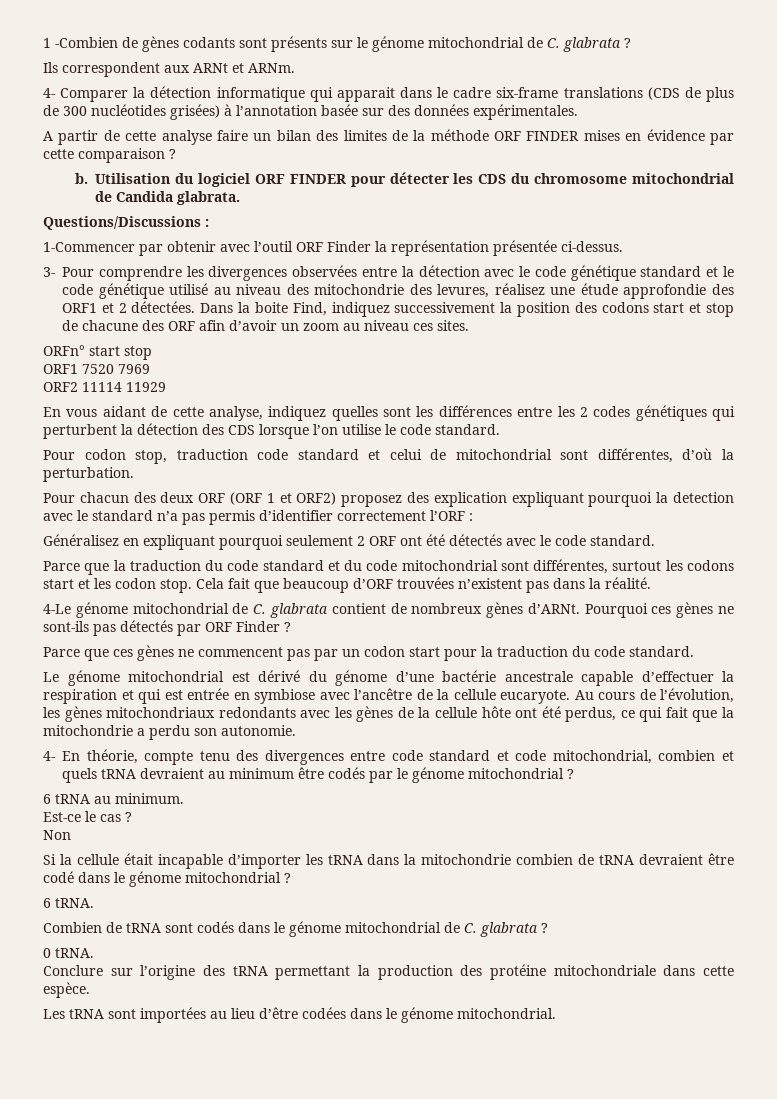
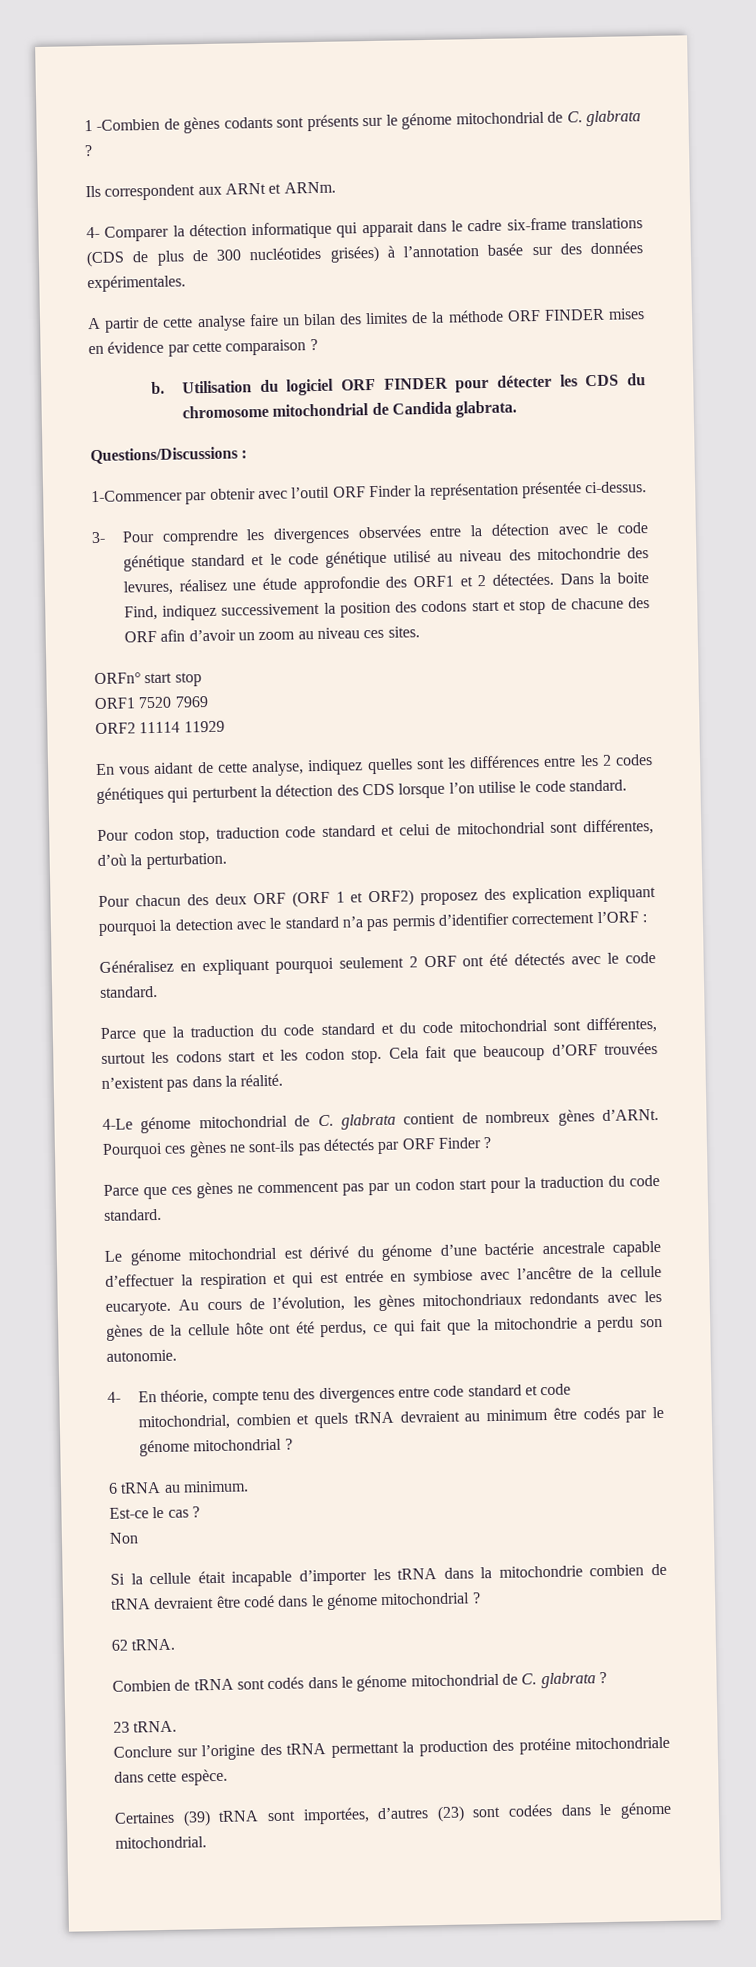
[43,898,51,908] 6 -> [111,1639,128,1651] 62
[43,948,51,958] 0 -> [113,1721,130,1733] 23
[43,1007,298,1023] Les tRNA sont importées au lieu d’être -> [114,1805,502,1827] Certaines (39) tRNA sont importées, d’autres (23) sont

